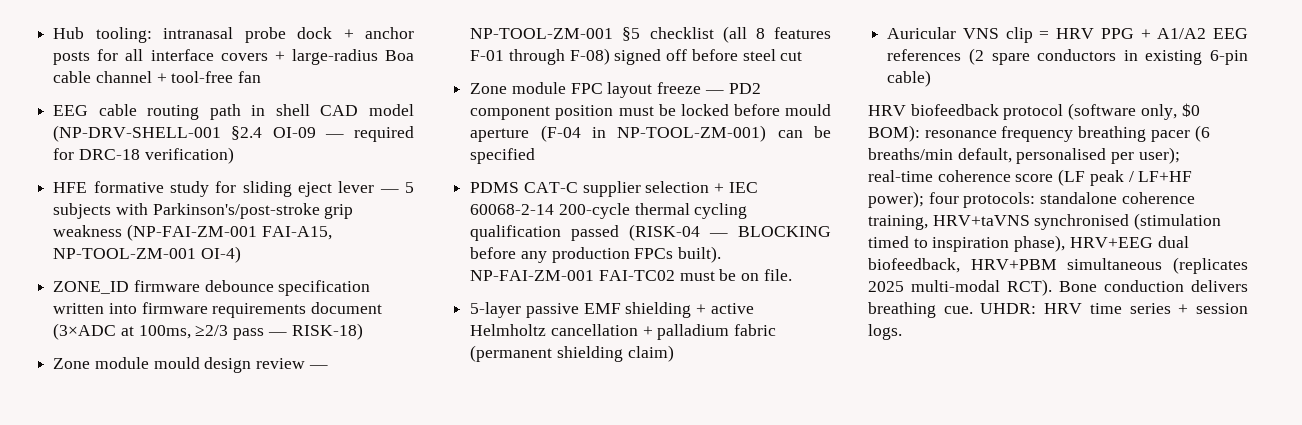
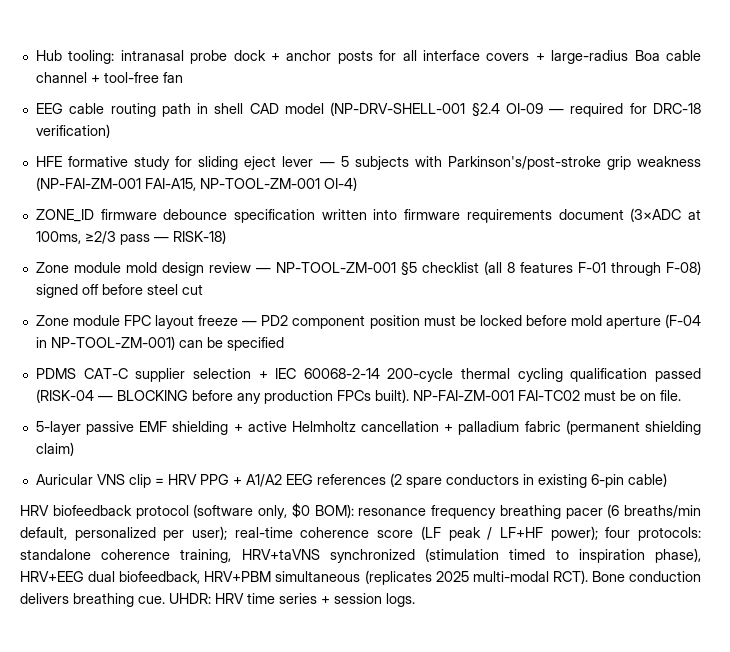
[153,357,200,369] mould -> [125,262,157,273] mold
[785,104,831,116] mould -> [570,315,602,326] mold
[1016,148,1107,164] personalised -> [74,527,156,541] personalized
[1034,214,1130,230] synchronised -> [329,549,415,563] synchronized

